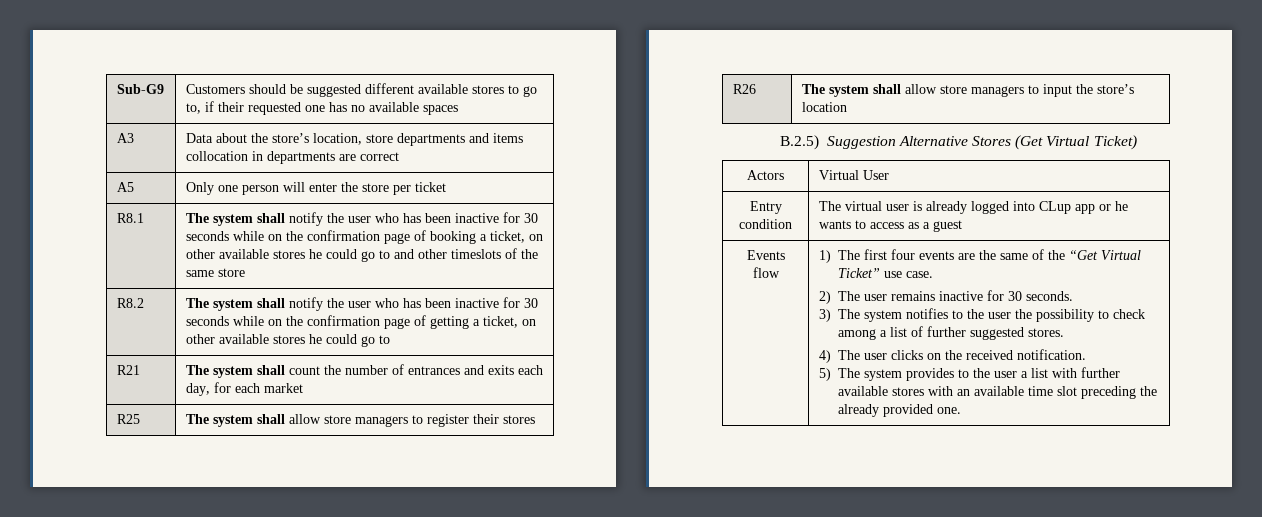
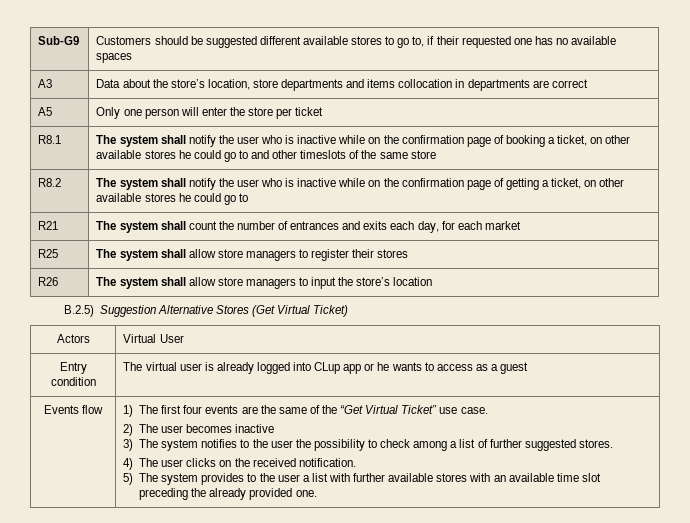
[402,212,538,223] [185,231,229,241] has been inactive for 30 seconds -> [285,135,337,144] is inactive
[402,297,538,308] [185,316,229,326] has been inactive for 30 seconds -> [285,178,337,187] is inactive
[890,290,1073,301] remains inactive for 30 seconds. -> [186,424,275,433] becomes inactive

